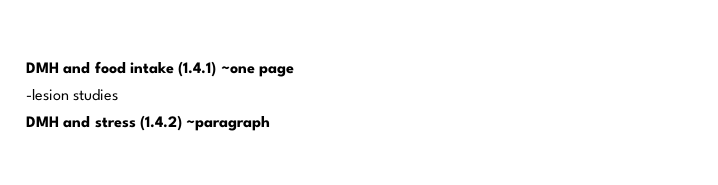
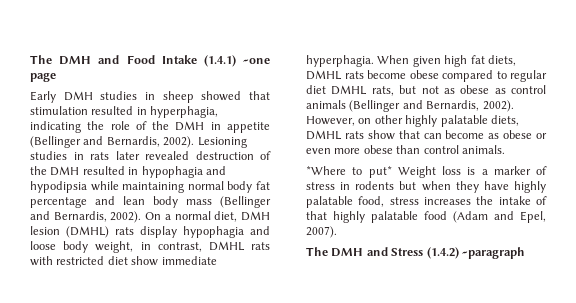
[26,61,174,74] DMH and food intake -> [30,55,197,65] The DMH and Food Intake
[26,89,119,101] [26,116,136,128] -lesion studies // DMH and stress -> [30,91,270,103] [30,106,219,118] [30,121,270,133] [30,136,247,148] [30,151,271,160] [30,166,226,178] [30,181,270,193] [30,196,271,208] [30,211,270,223] [30,226,270,238] [30,241,270,253] [30,256,217,266] [306,55,516,67] [306,70,547,82] [306,85,546,96] [306,100,514,112] [306,115,519,127] [306,130,547,140] [306,145,505,154] [306,166,547,178] [306,181,546,193] [306,196,547,208] [306,211,546,223] [306,226,337,238] [306,247,424,257] Early DMH studies in sheep showed that stimulation resulted in hyperphagia, indicating the role of the DMH in appetite (Bellinger and Bernardis, 2002). Lesioning studies in rats later revealed destruction of the DMH resulted in hypophagia and hypodipsia while maintaining normal body fat percentage and lean body mass (Bellinger and Bernardis, 2002). On a normal diet, DMH lesion (DMHL) rats display hypophagia and loose body weight, in contrast, DMHL rats with restricted diet show immediate hyperphagia. When given high fat diets, DMHL rats become obese compared to regular diet DMHL rats, but not as obese as control animals (Bellinger and Bernardis, 2002). However, on other highly palatable diets, DMHL rats show that can become as obese or even more obese than control animals. // *Where to put* Weight loss is a marker of stress in rodents but when they have highly palatable food, stress increases the intake of that highly palatable food (Adam and Epel, 2007). // The DMH and Stress

